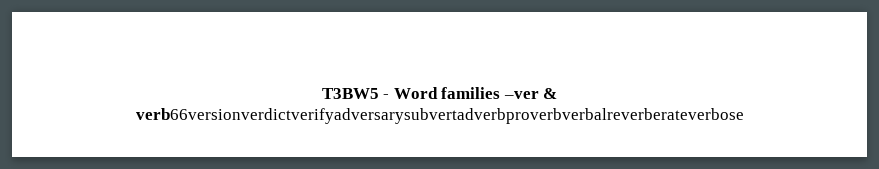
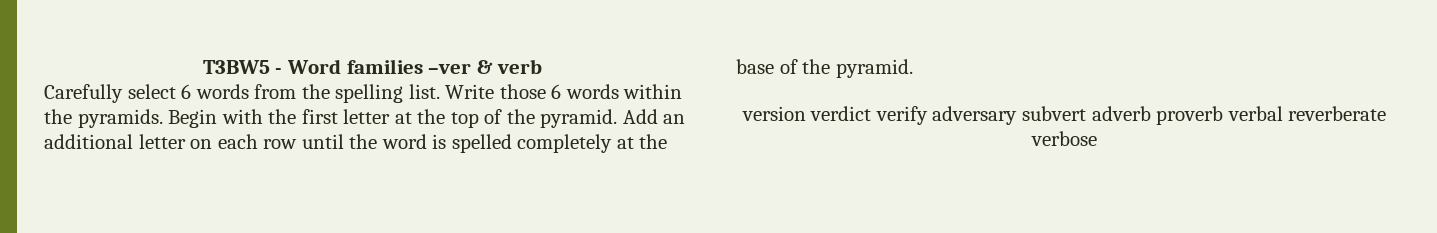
[135,108,744,124] verb66versionverdictverifyadversarysubvertadverbproverbverbalreverberateverbose -> [497,59,543,74] [44,84,683,103] [44,109,686,128] [44,134,668,153] [736,59,913,78] [741,106,1387,125] [1031,131,1097,146] verb // Carefully select 6 words from the spelling list. Write those 6 words within the pyramids. Begin with the first letter at the top of the pyramid. Add an additional letter on each row until the word is spelled completely at the base of the pyramid. // version verdict verify adversary subvert adverb proverb verbal reverberate verbose

